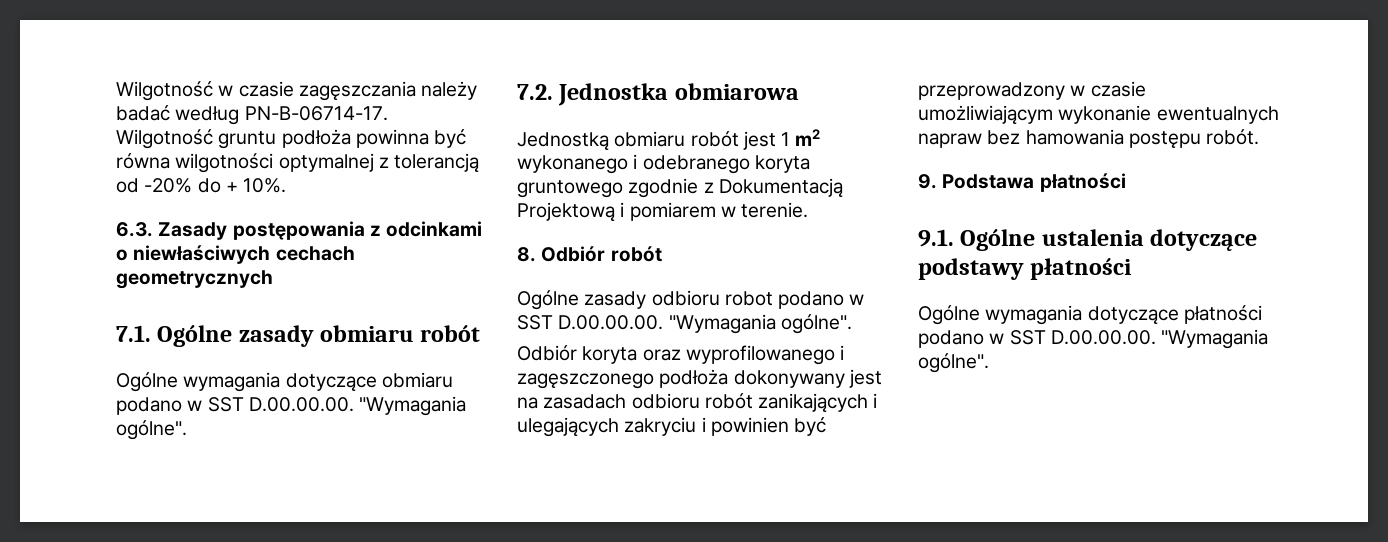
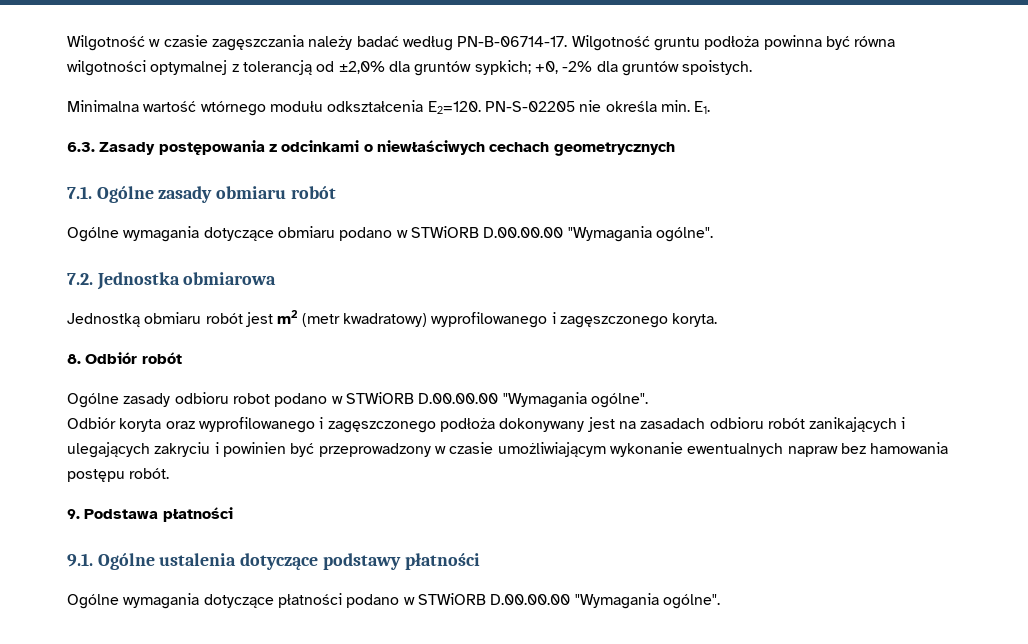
[144,178,287,193] -20% do + 10%. -> [338,60,753,76] [67,100,711,116] ±2,0% dla gruntów sypkich; +0, -2% dla gruntów spoistych. // Minimalna wartość wtórnego modułu odkształcenia E2=120. PN-S-02205 nie określa min. E1.
[207,397,354,412] SST D.00.00.00. -> [410,226,564,238] STWiORB D.00.00.00
[781,129,821,146] [517,154,810,174] [517,178,843,198] [517,202,809,222] 1 m2 wykonanego i odebranego koryta gruntowego zgodnie z Dokumentacją Projektową i pomiarem w terenie. -> [277,310,718,328] m2 (metr kwadratowy) wyprofilowanego i zagęszczonego koryta.
[517,315,664,330] SST D.00.00.00. -> [345,392,499,404] STWiORB D.00.00.00
[1009,330,1156,345] SST D.00.00.00. -> [417,593,571,605] STWiORB D.00.00.00

